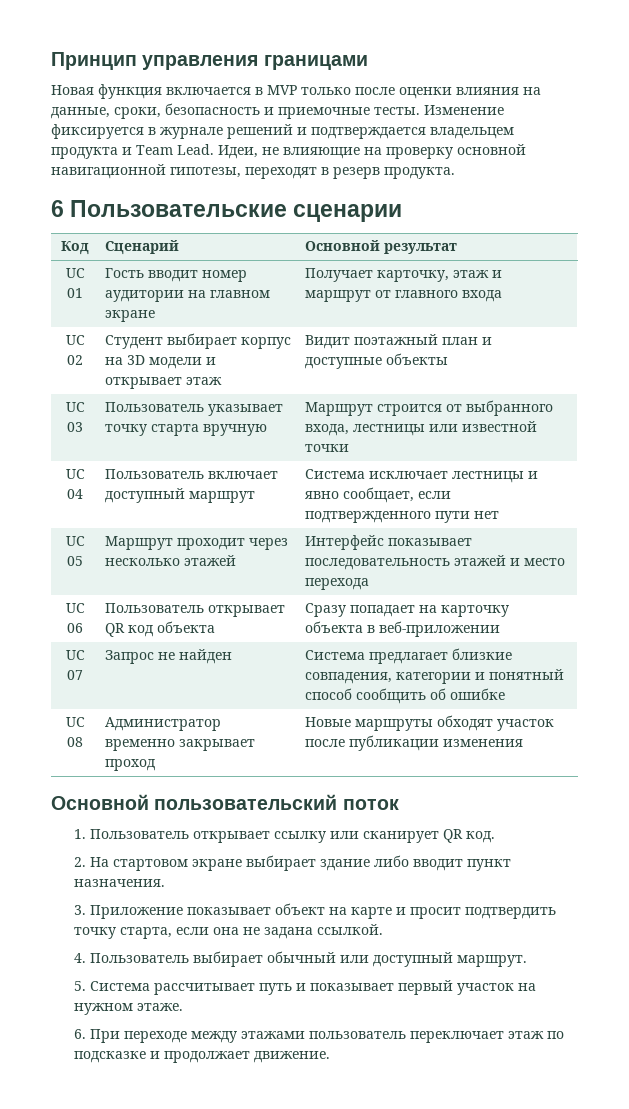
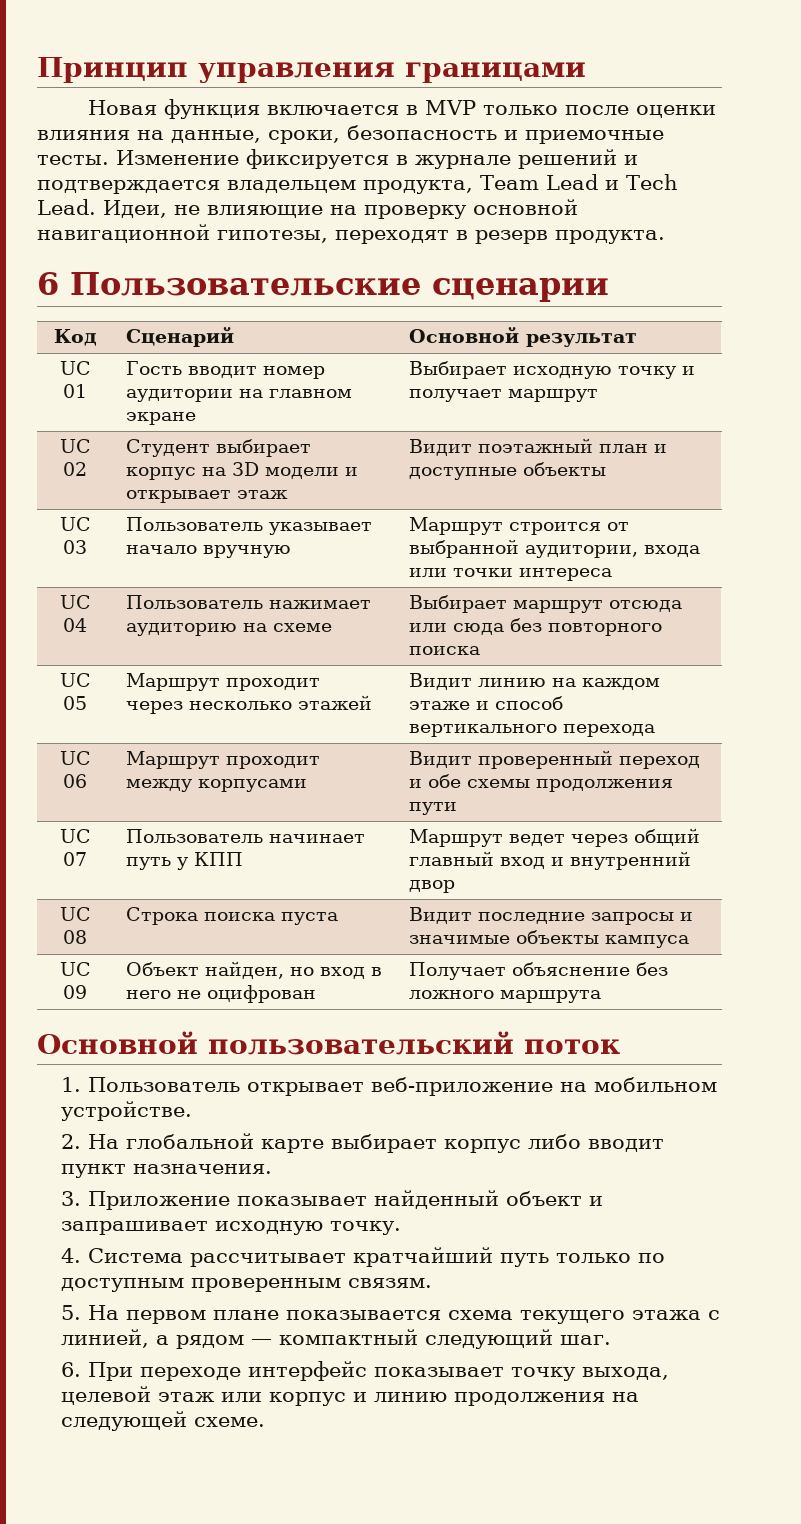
[51,145,173,159] продукта и Team -> [363,174,678,194] продукта, Team Lead и Tech
[305,268,503,282] [305,290,503,302] Получает карточку, этаж и маршрут от главного входа -> [408,361,695,379] [408,389,598,402] Выбирает исходную точку и получает маршрут
[105,424,200,436] точку старта -> [125,545,197,554] начало
[466,400,554,416] [305,421,538,436] выбранного входа, лестницы или известной -> [408,539,700,558] [408,568,447,577] выбранной аудитории, входа или
(350, 448) none -> [518,568,612,581] интереса
[208,471,279,479] [105,488,256,503] [305,469,539,483] [305,487,452,503] [305,511,500,523] включает доступный маршрут | Система исключает лестницы и явно сообщает, если подтвержденного пути нет -> [268,600,371,609] [125,623,332,636] [408,595,682,613] [408,618,662,636] [408,646,480,655] нажимает аудиторию на схеме | Выбирает маршрут отсюда или сюда без повторного поиска
[305,535,473,550] [305,555,566,570] [305,578,370,590] [65,603,85,613] [67,623,83,633] [105,603,286,617] [105,621,216,637] [305,603,510,617] [305,621,501,637] [65,650,85,660] [67,670,83,680] [105,649,233,664] [305,648,513,664] [305,669,565,684] [305,688,506,704] [65,717,85,727] [67,737,83,747] [105,717,222,731] [105,739,256,751] [105,759,156,771] [305,715,555,731] [305,735,524,751] Интерфейс показывает последовательность этажей и место перехода // UC 06 | Пользователь открывает QR код объекта | Сразу попадает на карточку объекта в веб-приложении // UC 07 | Запрос не найден | Система предлагает близкие совпадения, категории и понятный способ сообщить об ошибке // UC 08 | Администратор временно закрывает проход | Новые маршруты обходят участок после публикации изменения -> [408,673,660,690] [408,696,563,710] [408,724,655,737] [59,751,91,765] [63,774,87,788] [125,751,320,769] [125,779,307,792] [408,750,700,769] [408,774,673,792] [408,802,457,815] [59,829,91,843] [63,852,87,866] [125,829,365,843] [125,852,243,870] [408,828,700,847] [408,851,691,870] [408,880,455,893] [59,907,91,921] [63,930,87,944] [125,907,338,925] [408,907,693,925] [408,930,689,948] [59,962,91,976] [63,985,87,999] [125,961,382,979] [125,985,316,1003] [408,962,668,980] [408,990,601,1003] Видит линию на каждом этаже и способ вертикального перехода // UC 06 | Маршрут проходит между корпусами | Видит проверенный переход и обе схемы продолжения пути // UC 07 | Пользователь начинает путь у КПП | Маршрут ведет через общий главный вход и внутренний двор // UC 08 | Строка поиска пуста | Видит последние запросы и значимые объекты кампуса // UC 09 | Объект найден, но вход в него не оцифрован | Получает объяснение без ложного маршрута
[274,829,496,843] [74,855,371,871] ссылку или сканирует QR код. // 2. На стартовом экране выбирает здание -> [370,1077,717,1096] [60,1101,192,1121] [60,1133,521,1153] веб-приложение на мобильном устройстве. // 2. На глобальной карте выбирает корпус
[275,903,557,919] [74,924,384,939] [74,951,528,967] [74,980,537,995] [74,1003,184,1015] [74,1029,565,1043] [74,1051,331,1063] объект на карте и просит подтвердить точку старта, если она не задана ссылкой. // 4. Пользователь выбирает обычный или доступный маршрут. // 5. Система рассчитывает путь и показывает первый участок на нужном этаже. // 6. При переходе между этажами пользователь переключает этаж по подсказке и продолжает движение. -> [373,1190,603,1209] [60,1221,401,1235] [60,1247,665,1267] [60,1278,432,1292] [60,1305,720,1324] [60,1329,611,1349] [60,1361,669,1381] [60,1386,639,1406] [60,1411,265,1431] найденный объект и запрашивает исходную точку. // 4. Система рассчитывает кратчайший путь только по доступным проверенным связям. // 5. На первом плане показывается схема текущего этажа с линией, а рядом — компактный следующий шаг. // 6. При переходе интерфейс показывает точку выхода, целевой этаж или корпус и линию продолжения на следующей схеме.

